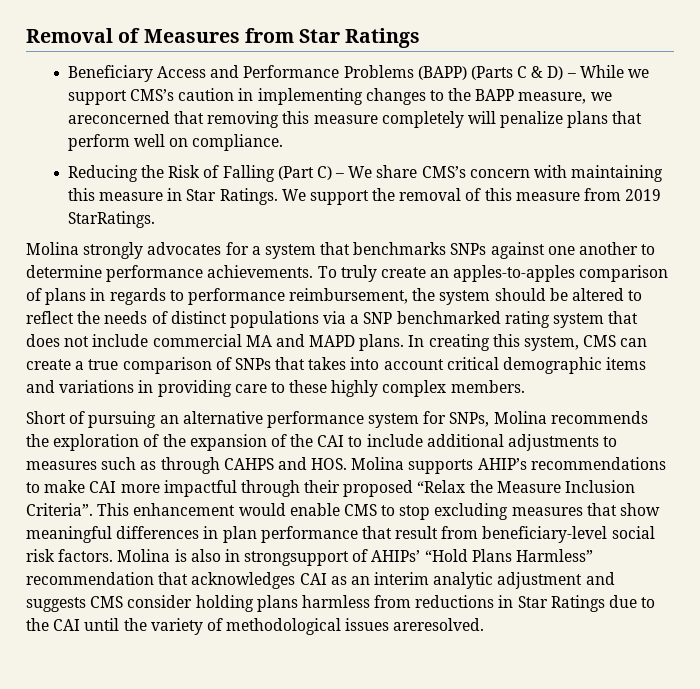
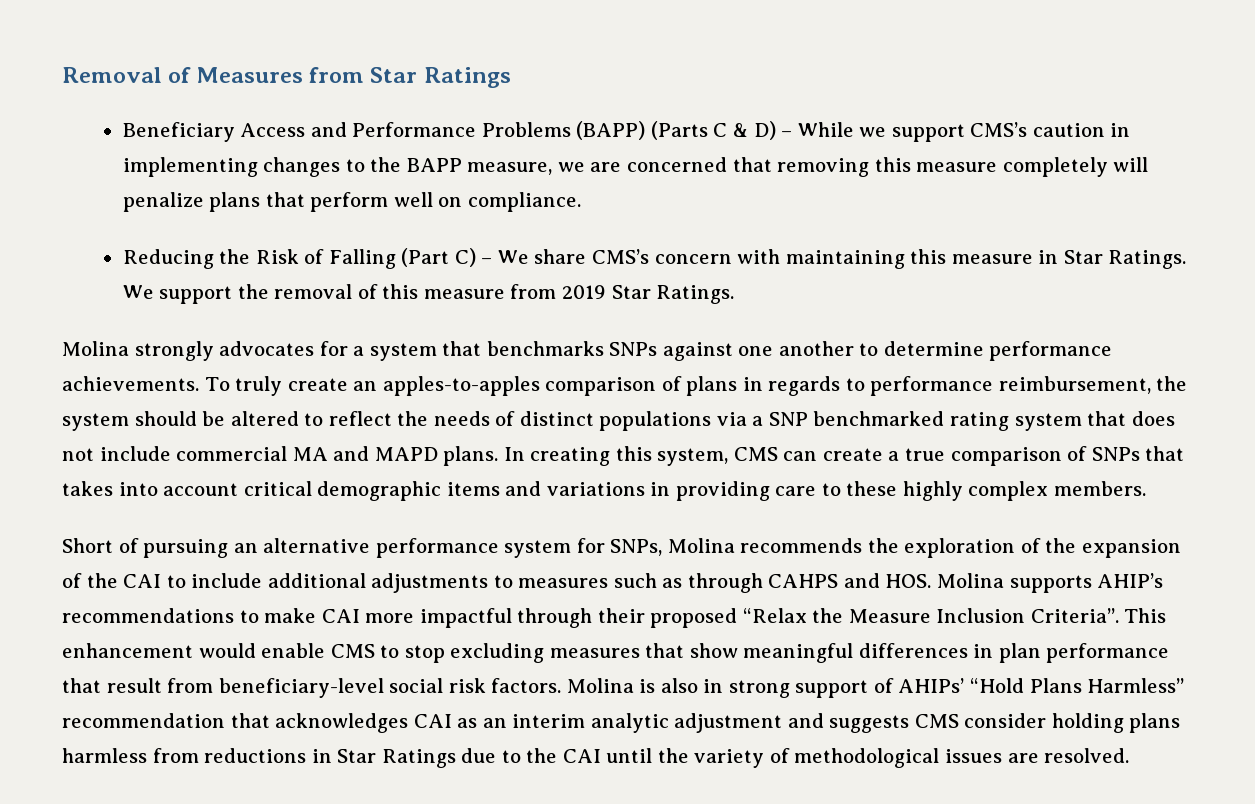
[67,111,170,124] areconcerned -> [590,157,727,172] are concerned
[67,211,155,228] StarRatings. -> [611,285,735,304] Star Ratings.
[244,551,350,566] strongsupport -> [728,680,869,698] strong support
[393,618,485,631] areresolved. -> [1007,748,1130,763] are resolved.

